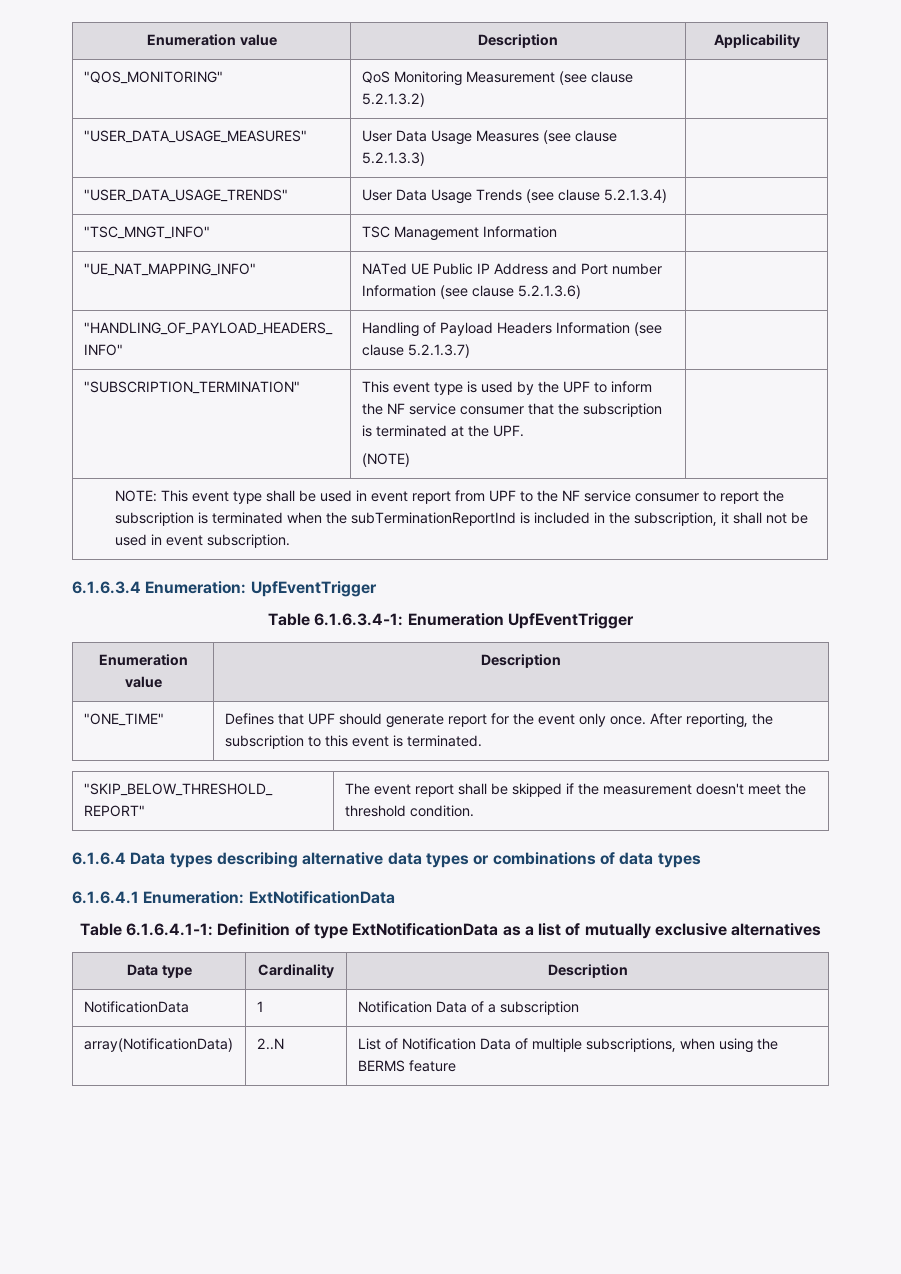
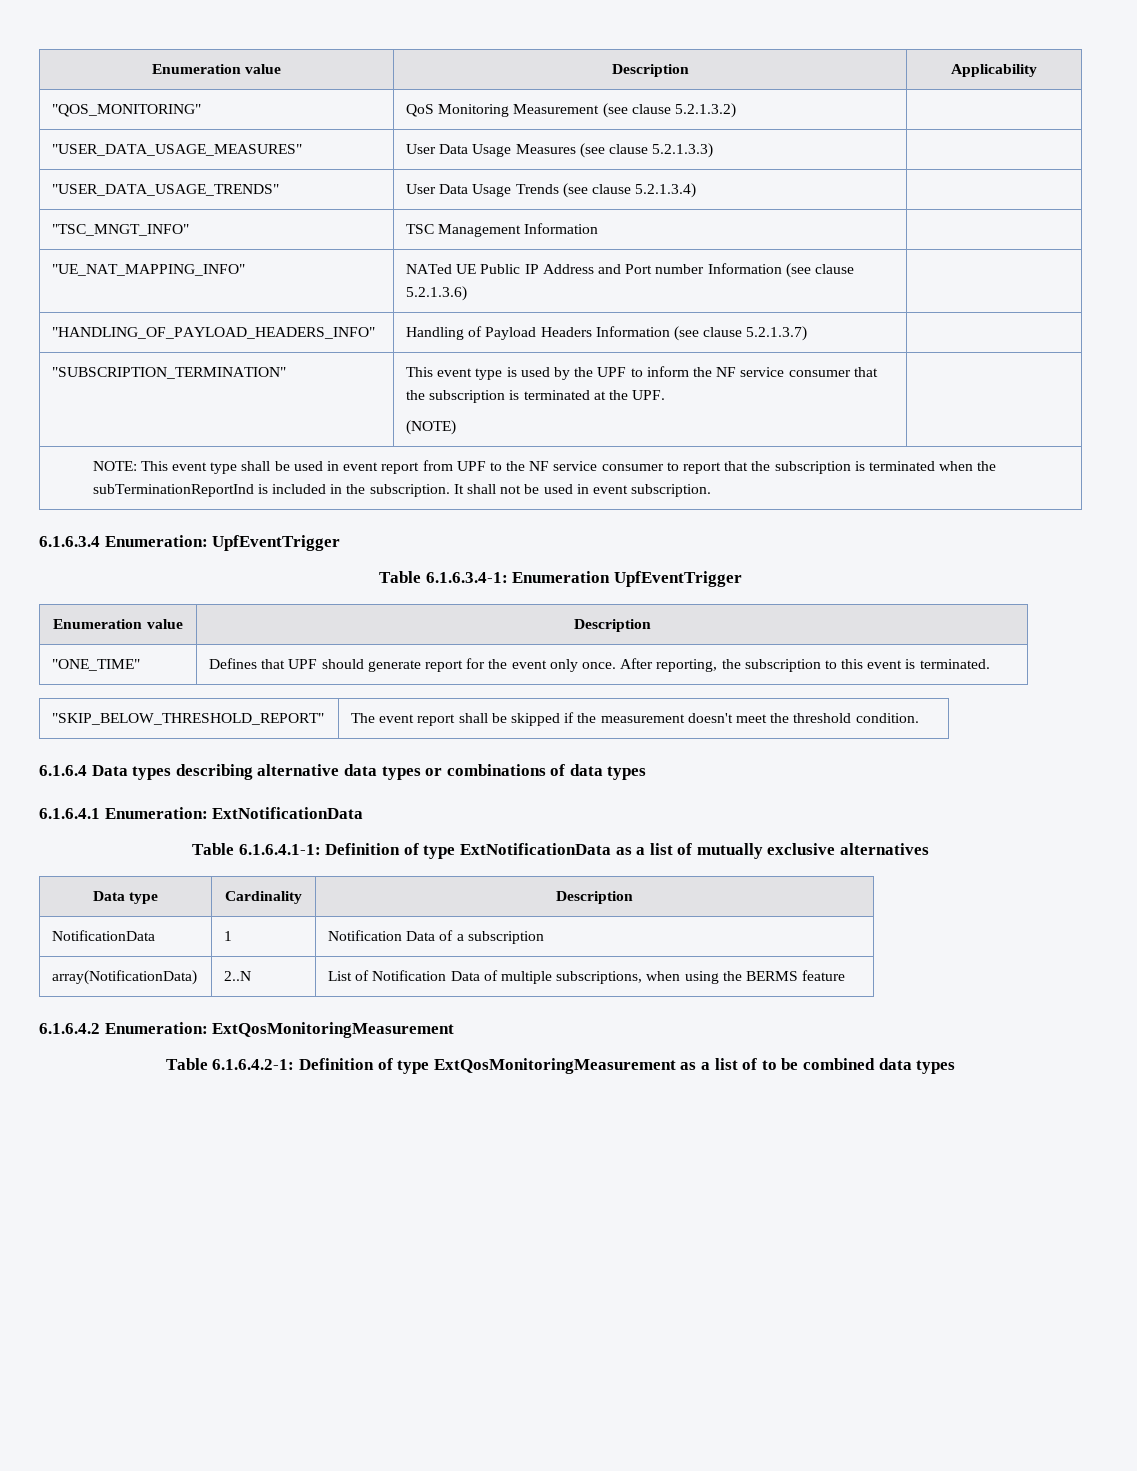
(760, 497) none -> [724,461,749,471] that
[634,512,730,526] subscription, it -> [369,484,464,497] subscription. It
(456, 1066) none -> [39,1022,455,1038] [165,1058,956,1074] // 6.1.6.4.2 Enumeration: ExtQosMonitoringMeasurement // Table 6.1.6.4.2-1: Definition of type ExtQosMonitoringMeasurement as a list of to be combined data types

